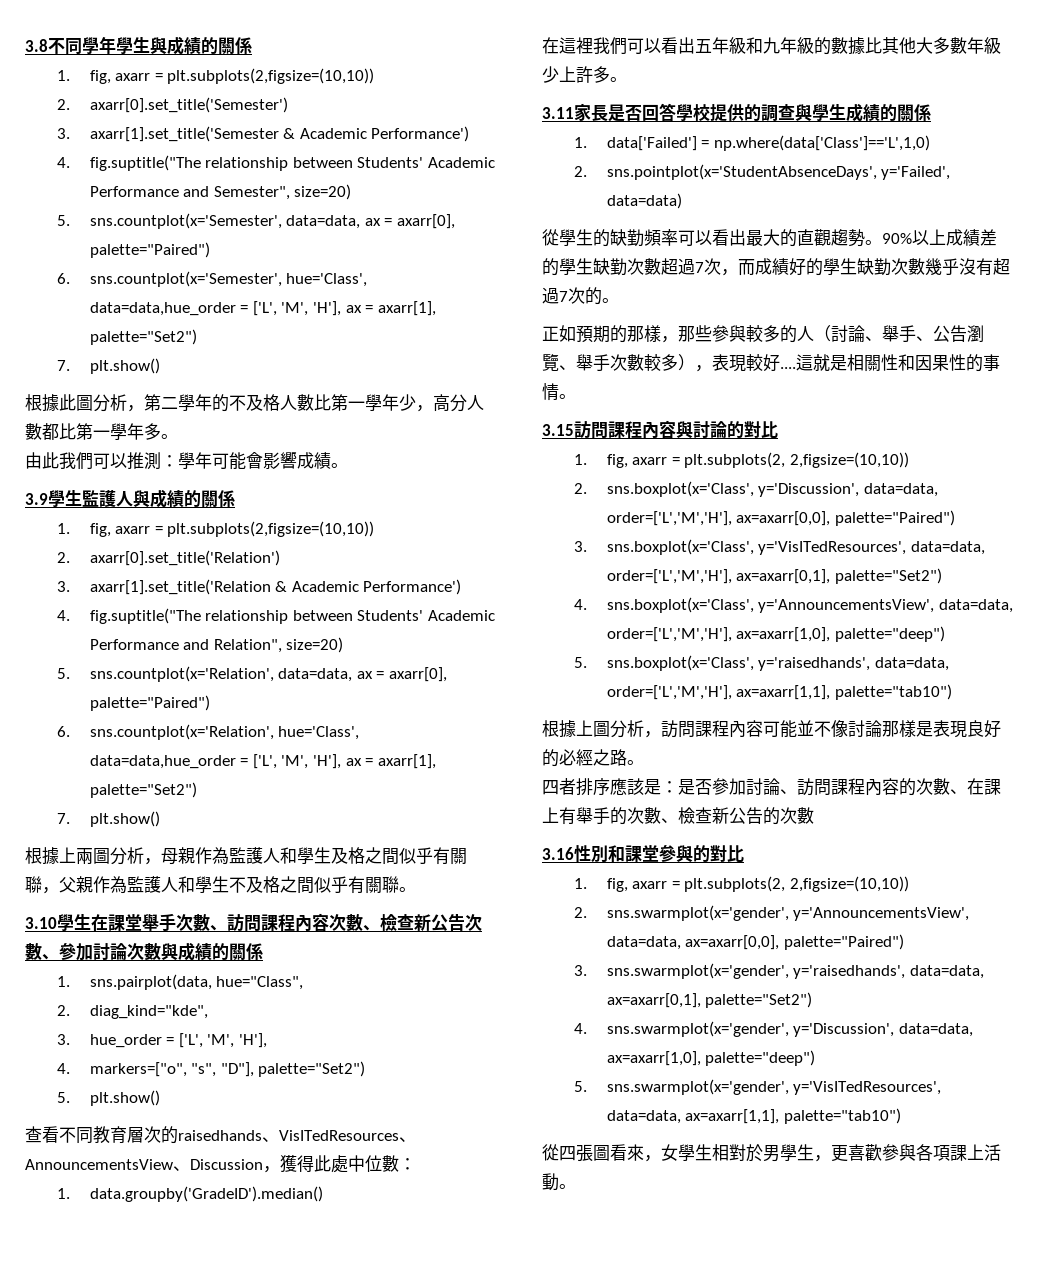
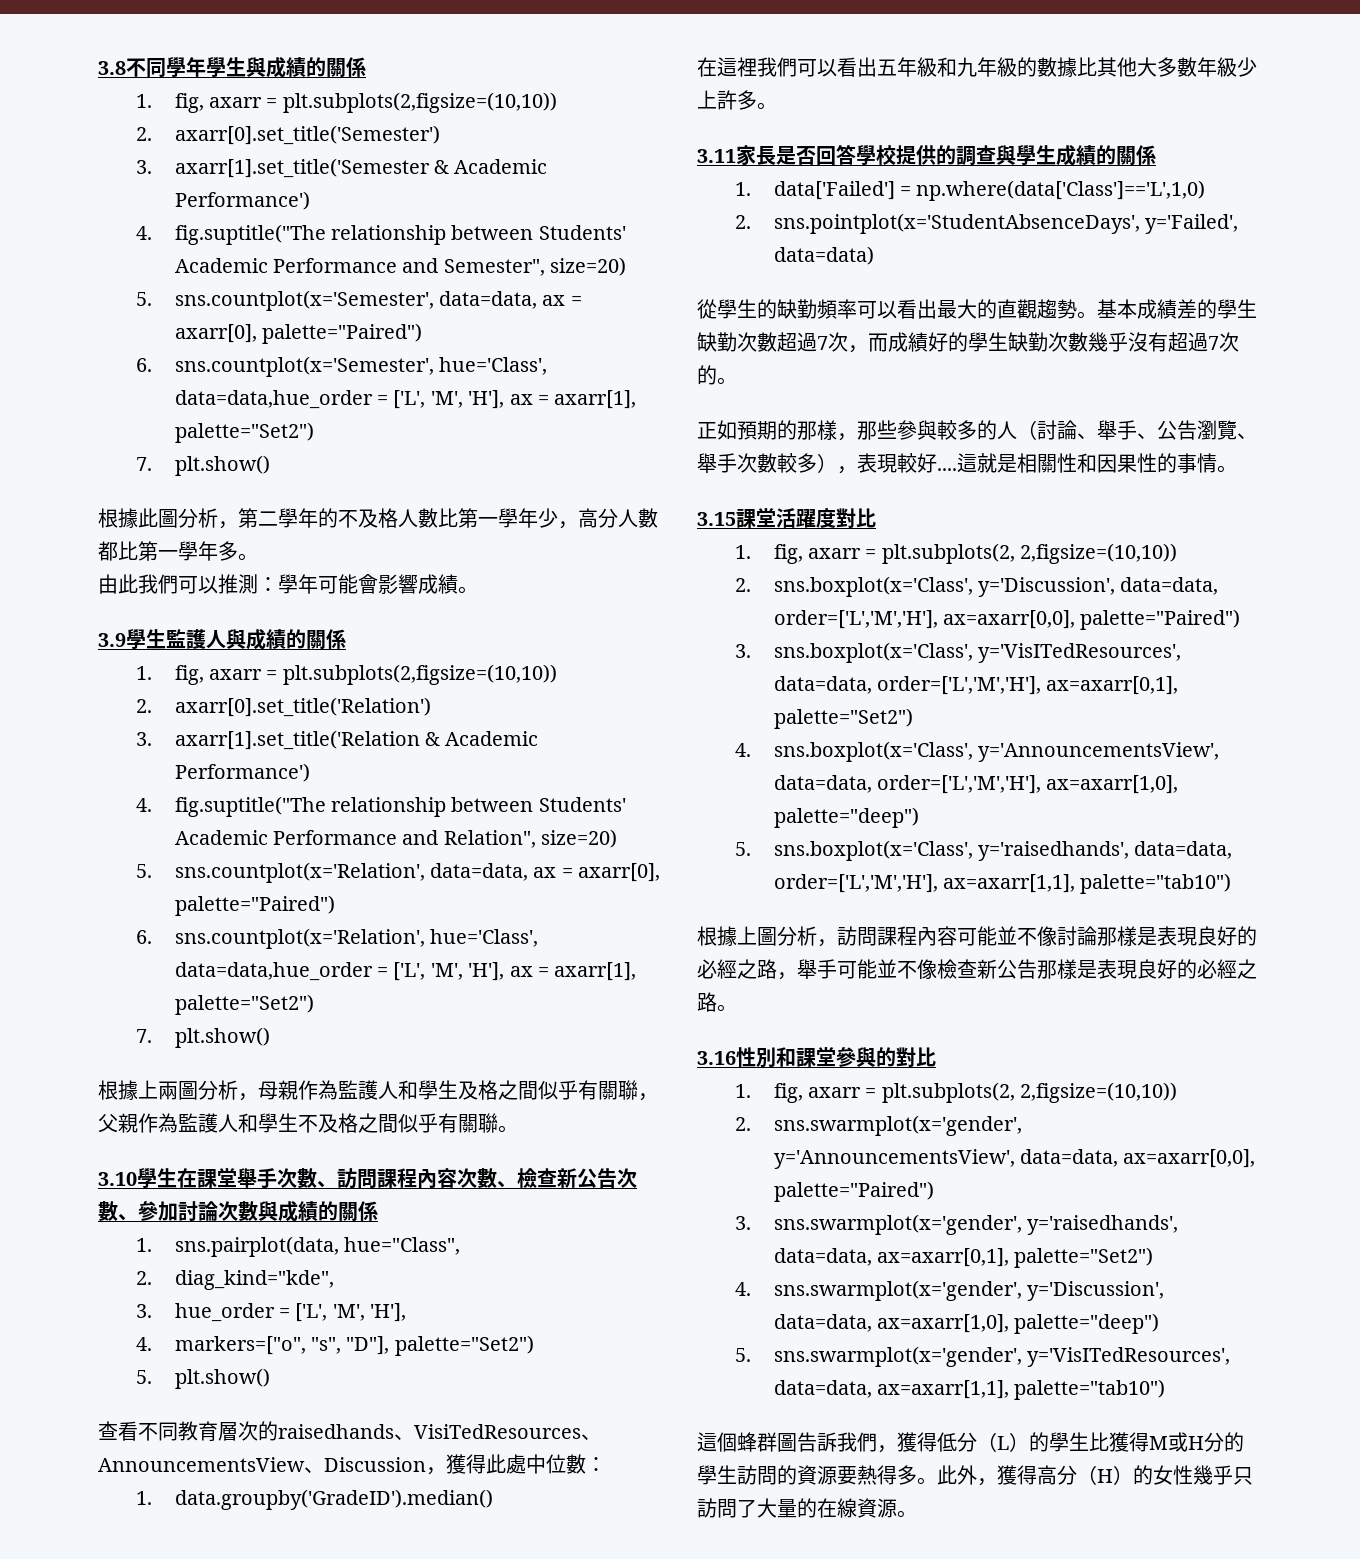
[279,1130,399,1141] VisITedResources -> [414,1424,581,1439] VisiTedResources
[882,229,946,245] 90%以上 -> [1097,299,1137,319] 基本
[574,420,744,439] 訪問課程內容與討論的 -> [736,508,836,528] 課堂活躍度
[627,760,644,765] [542,778,1001,796] [542,807,814,825] 。 // 四者排序應該是：是否參加討論、訪問課程內容的次數、在課上有舉手的次數、檢查新公告的次數 -> [777,959,1257,980] [697,992,737,1012] ，舉手可能並不像檢查新公告那樣是表現良好的必經之路。
[542,1144,1001,1162] [542,1173,559,1191] 從四張圖看來，女學生相對於男學生，更喜歡參與各項課上活動 -> [697,1432,1244,1453] [697,1465,1253,1486] [697,1498,897,1518] 這個蜂群圖告訴我們，獲得低分（L）的學生比獲得M或H分的學生訪問的資源要熱得多。此外，獲得高分（H）的女性幾乎只訪問了大量的在線資源

